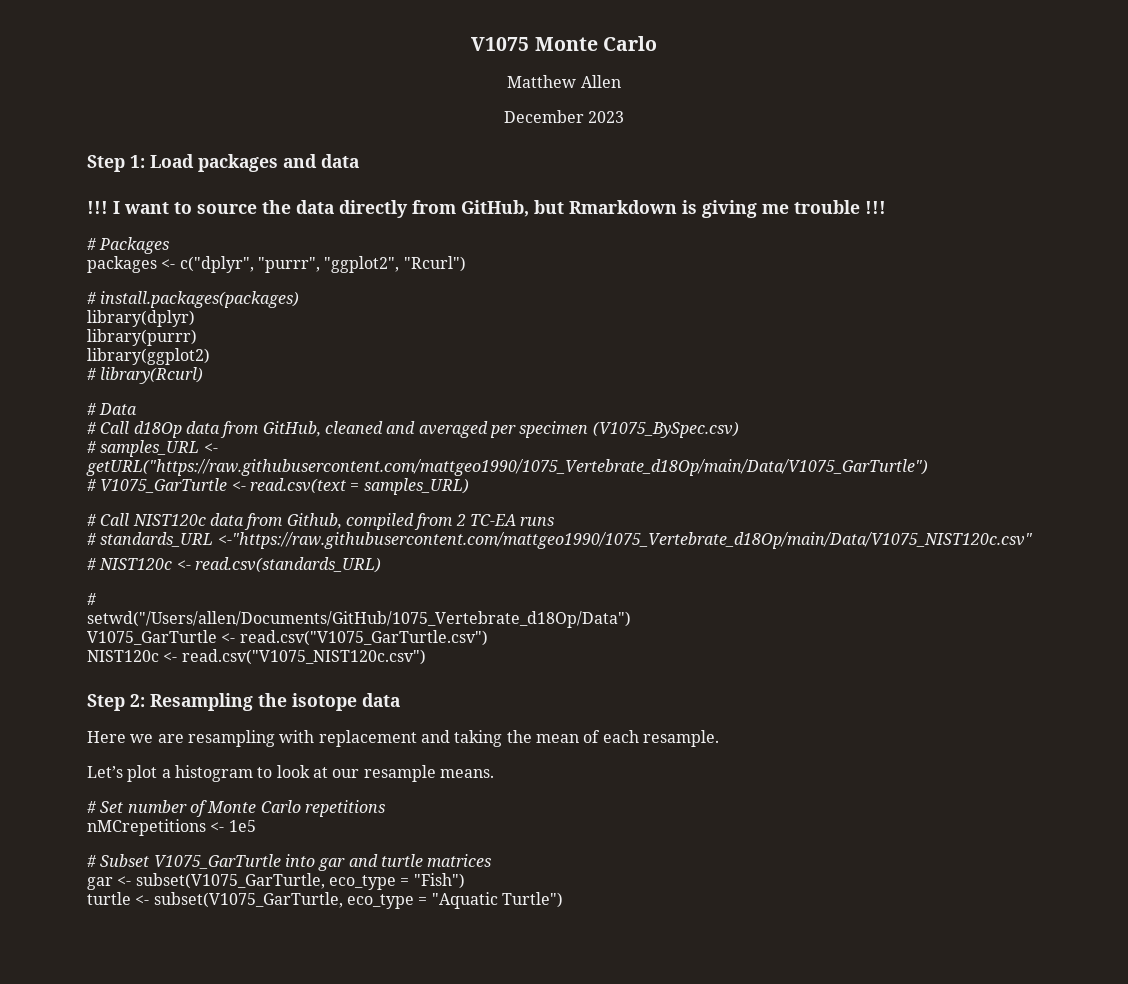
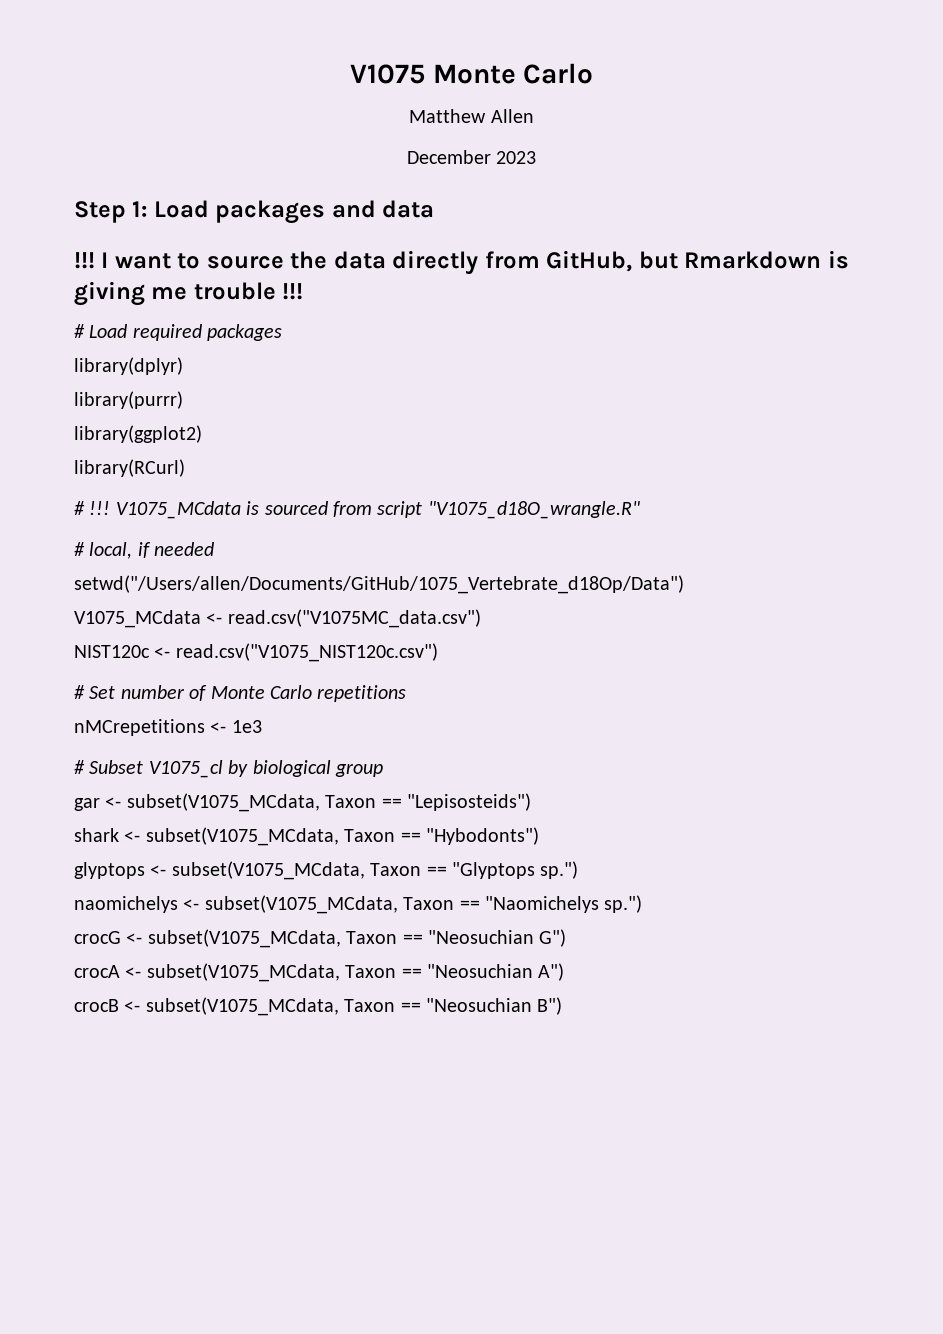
[99,237,170,254] [87,256,466,273] [87,291,300,308] Packages // packages <- c("dplyr", "purrr", "ggplot2", "Rcurl") // # install.packages(packages) -> [89,324,283,341] Load required packages
[87,367,204,384] [87,403,138,415] [87,421,739,438] [87,440,218,457] [86,459,928,476] [87,478,469,495] [87,513,555,530] [87,532,1033,549] [87,557,381,573] [87,593,96,605] [87,611,631,628] [87,630,488,646] [87,649,426,665] [87,693,400,711] [87,730,719,747] [87,765,494,782] # library(Rcurl) // # Data // # Call d18Op data from GitHub, cleaned and averaged per specimen (V1075_BySpec.csv) // # samples_URL <- getURL("https://raw.githubusercontent.com/mattgeo1990/1075_Vertebrate_d18Op/main/Data/V1075_GarTurtle") // # V1075_GarTurtle <- read.csv(text = samples_URL) // # Call NIST120c data from Github, compiled from 2 TC-EA runs // # standards_URL <-"https://raw.githubusercontent.com/mattgeo1990/1075_Vertebrate_d18Op/main/Data/V1075_NIST120c.csv" // # NIST120c <- read.csv(standards_URL) // # // setwd("/Users/allen/Documents/GitHub/1075_Vertebrate_d18Op/Data") // V1075_GarTurtle <- read.csv("V1075_GarTurtle.csv") // NIST120c <- read.csv("V1075_NIST120c.csv") // Step 2: Resampling the isotope data // Here we are resampling with replacement and taking the mean of each resample. // Let’s plot a histogram to look at our resample means. -> [74,459,185,477] [74,501,640,519] [74,542,215,559] [74,575,684,594] [74,609,481,628] [74,643,438,662] library(RCurl) // # !!! V1075_MCdata is sourced from script "V1075_d18O_wrangle.R" // # local, if needed // setwd("/Users/allen/Documents/GitHub/1075_Vertebrate_d18Op/Data") // V1075_MCdata <- read.csv("V1075MC_data.csv") // NIST120c <- read.csv("V1075_NIST120c.csv")
[228,820,256,832] 1e5 -> [231,720,262,733] 1e3
[153,854,492,871] [87,873,465,890] [87,892,563,909] V1075_GarTurtle into gar and turtle matrices // gar <- subset(V1075_GarTurtle, eco_type = "Fish") // turtle <- subset(V1075_GarTurtle, eco_type = "Aquatic Turtle") -> [148,760,383,778] [74,793,531,812] [74,827,539,846] [74,861,579,880] [74,895,643,914] [74,929,567,948] [74,963,565,982] [74,997,563,1016] V1075_cl by biological group // gar <- subset(V1075_MCdata, Taxon == "Lepisosteids") // shark <- subset(V1075_MCdata, Taxon == "Hybodonts") // glyptops <- subset(V1075_MCdata, Taxon == "Glyptops sp.") // naomichelys <- subset(V1075_MCdata, Taxon == "Naomichelys sp.") // crocG <- subset(V1075_MCdata, Taxon == "Neosuchian G") // crocA <- subset(V1075_MCdata, Taxon == "Neosuchian A") // crocB <- subset(V1075_MCdata, Taxon == "Neosuchian B")

